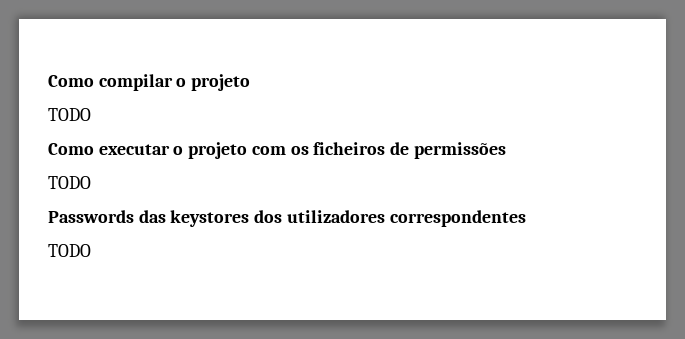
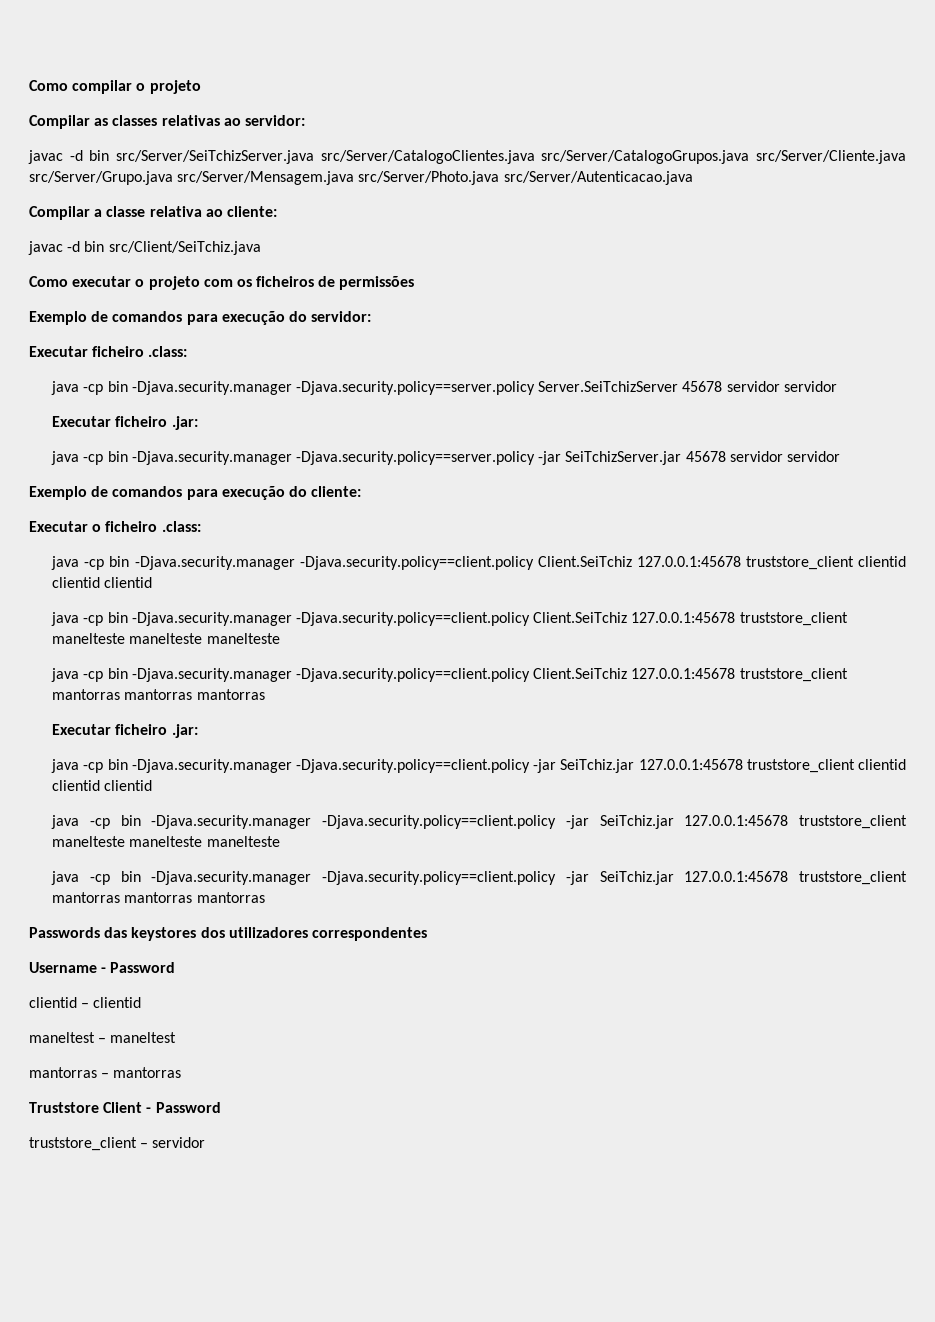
[48,108,91,121] TODO -> [29,115,305,129] [28,150,906,164] [29,171,693,185] [29,206,277,220] [28,241,261,255] Compilar as classes relativas ao servidor: // javac -d bin src/Server/SeiTchizServer.java src/Server/CatalogoClientes.java src/Server/CatalogoGrupos.java src/Server/Cliente.java src/Server/Grupo.java src/Server/Mensagem.java src/Server/Photo.java src/Server/Autenticacao.java // Compilar a classe relativa ao cliente: // javac -d bin src/Client/SeiTchiz.java
[48,176,91,189] TODO -> [29,311,372,325] [29,346,188,357] [51,381,837,395] [52,416,198,430] [51,451,840,465] [29,486,362,500] [29,521,201,532] [51,556,906,570] [52,577,153,588] [51,612,848,626] [52,633,280,644] [51,668,848,682] [52,689,265,700] [52,724,198,738] [51,759,907,773] [52,780,153,791] [51,815,907,829] [52,836,280,847] [51,871,907,885] [52,892,265,903] Exemplo de comandos para execução do servidor: // Executar ficheiro .class: // java -cp bin -Djava.security.manager -Djava.security.policy==server.policy Server.SeiTchizServer 45678 servidor servidor // Executar ficheiro .jar: // java -cp bin -Djava.security.manager -Djava.security.policy==server.policy -jar SeiTchizServer.jar 45678 servidor servidor // Exemplo de comandos para execução do cliente: // Executar o ficheiro .class: // java -cp bin -Djava.security.manager -Djava.security.policy==client.policy Client.SeiTchiz 127.0.0.1:45678 truststore_client clientid clientid clientid // java -cp bin -Djava.security.manager -Djava.security.policy==client.policy Client.SeiTchiz 127.0.0.1:45678 truststore_client manelteste manelteste manelteste // java -cp bin -Djava.security.manager -Djava.security.policy==client.policy Client.SeiTchiz 127.0.0.1:45678 truststore_client mantorras mantorras mantorras // Executar ficheiro .jar: // java -cp bin -Djava.security.manager -Djava.security.policy==client.policy -jar SeiTchiz.jar 127.0.0.1:45678 truststore_client clientid clientid clientid // java -cp bin -Djava.security.manager -Djava.security.policy==client.policy -jar SeiTchiz.jar 127.0.0.1:45678 truststore_client manelteste manelteste manelteste // java -cp bin -Djava.security.manager -Djava.security.policy==client.policy -jar SeiTchiz.jar 127.0.0.1:45678 truststore_client mantorras mantorras mantorras
[48,244,91,257] TODO -> [29,962,176,973] [29,997,142,1008] [29,1032,177,1043] [29,1067,182,1078] [29,1102,221,1113] [29,1137,206,1151] Username - Password // clientid – clientid // maneltest – maneltest // mantorras – mantorras // Truststore Client - Password // truststore_client – servidor

